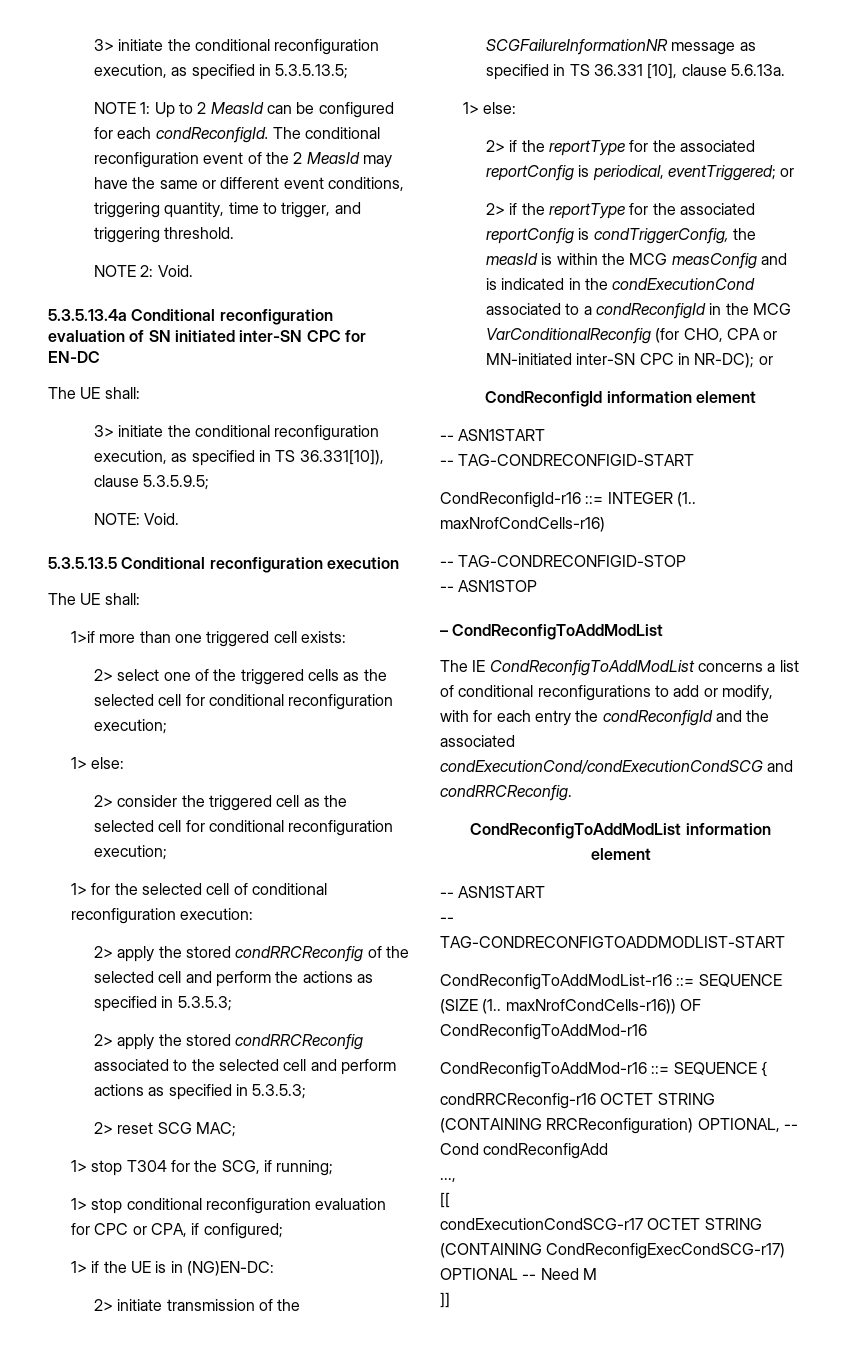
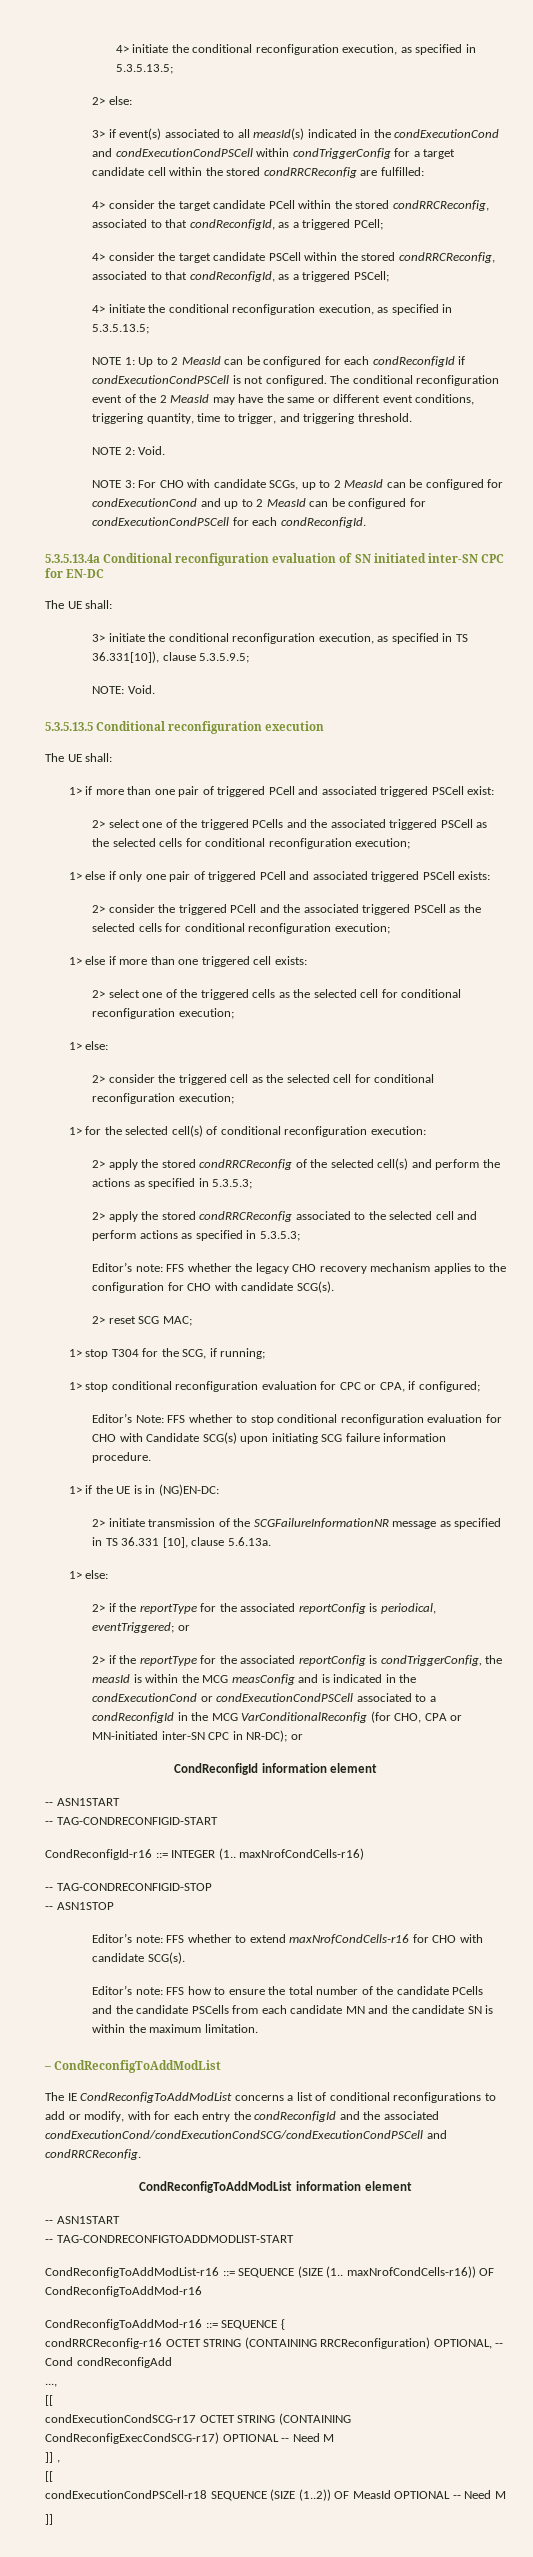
[94,39,115,51] 3> -> [115,44,476,55] [115,64,173,74] [92,96,132,105] [92,128,500,140] [92,148,456,159] [92,167,424,178] [92,200,489,211] [92,219,383,230] [92,252,495,263] [92,271,389,282] [92,305,106,313] 4> initiate the conditional reconfiguration execution, as specified in 5.3.5.13.5; // 2> else: // 3> if event(s) associated to all measId(s) indicated in the condExecutionCond and condExecutionCondPSCell within condTriggerConfig for a target candidate cell within the stored condRRCReconfig are fulfilled: // 4> consider the target candidate PCell within the stored condRRCReconfig, associated to that condReconfigId, as a triggered PCell; // 4> consider the target candidate PSCell within the stored condRRCReconfig, associated to that condReconfigId, as a triggered PSCell; // 4>
[155,127,269,143] condReconfigId. -> [372,356,466,367] [92,375,327,386] condReconfigId if condExecutionCondPSCell is not configured.
(193, 271) none -> [92,479,504,490] [92,498,426,509] [92,517,366,528] // NOTE 3: For CHO with candidate SCGs, up to 2 MeasId can be configured for condExecutionCond and up to 2 MeasId can be configured for condExecutionCondPSCell for each condReconfigId.
[71,631,96,643] 1>if -> [68,786,495,797] [92,819,488,830] [92,838,411,849] [68,871,491,882] [92,904,481,915] [92,923,390,934] [68,956,116,965] 1> if more than one pair of triggered PCell and associated triggered PSCell exist: // 2> select one of the triggered PCells and the associated triggered PSCell as the selected cells for conditional reconfiguration execution; // 1> else if only one pair of triggered PCell and associated triggered PSCell exists: // 2> consider the triggered PCell and the associated triggered PSCell as the selected cells for conditional reconfiguration execution; // 1> else if
[206,883,230,895] cell -> [171,1125,203,1137] cell(s)
[158,971,182,983] cell -> [377,1158,409,1170] cell(s)
(307, 1091) none -> [92,1262,506,1274] [92,1281,334,1293] // Editor’s note: FFS whether the legacy CHO recovery mechanism applies to the configuration for CHO with candidate SCG(s).
(283, 1231) none -> [92,1413,502,1425] [92,1432,447,1444] [92,1452,152,1463] // Editor’s Note: FFS whether to stop conditional reconfiguration evaluation for CHO with Candidate SCG(s) upon initiating SCG failure information procedure.
(756, 284) none -> [200,1693,354,1702] or condExecutionCondPSCell
(538, 586) none -> [92,1933,483,1944] [92,1952,185,1964] [92,1985,484,1995] [92,2005,494,2014] [92,2024,258,2033] // Editor’s note: FFS whether to extend maxNrofCondCells-r16 for CHO with candidate SCG(s). // Editor’s note: FFS how to ensure the total number of the candidate PCells and the candidate PSCells from each candidate MN and the candidate SN is within the maximum limitation.
[440,760,763,774] condExecutionCond/condExecutionCondSCG -> [45,2130,423,2139] condExecutionCond/condExecutionCondSCG/condExecutionCondPSCell
(597, 1274) none -> [45,2452,60,2463] [45,2471,53,2482] [45,2489,506,2501] // ]] , // [[ // condExecutionCondPSCell-r18 SEQUENCE (SIZE (1..2)) OF MeasId OPTIONAL -- Need M

